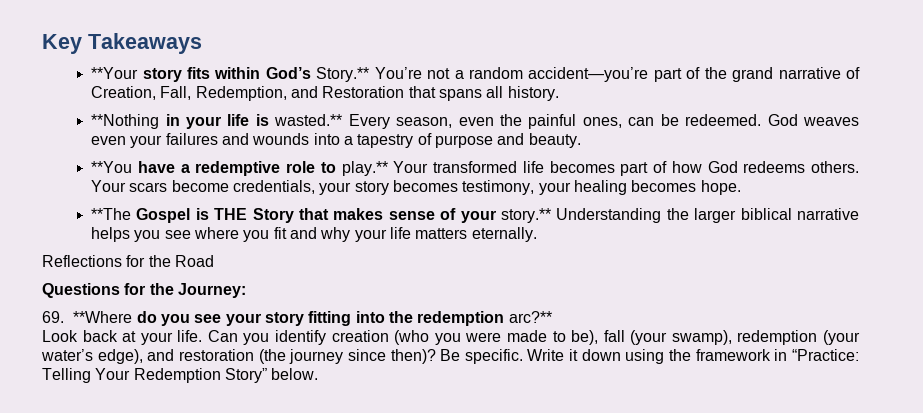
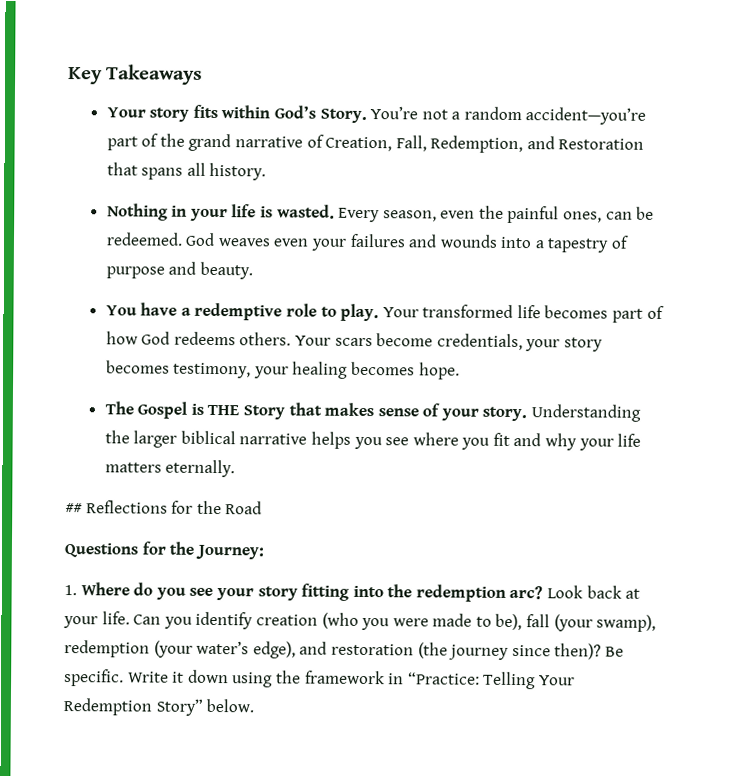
[91,67,139,79] **Your -> [106,107,146,118] Your
[316,67,370,82] Story.** -> [319,108,367,124] Story.
[91,114,160,129] **Nothing -> [106,203,168,221] Nothing
[274,114,343,126] wasted.** -> [276,204,335,219] wasted.
[91,161,133,173] **You -> [105,305,137,316] You
[341,161,388,176] play.** -> [340,303,380,322] play.
[91,208,132,220] **The -> [104,401,134,415] The
[501,208,552,223] story.** -> [482,406,528,422] story.
(537, 234) none -> [65,503,83,514] ##
[42,311,133,323] 69. **Where -> [64,582,130,596] 1. Where
[508,311,552,323] arc?** // -> [509,585,544,600] arc?

